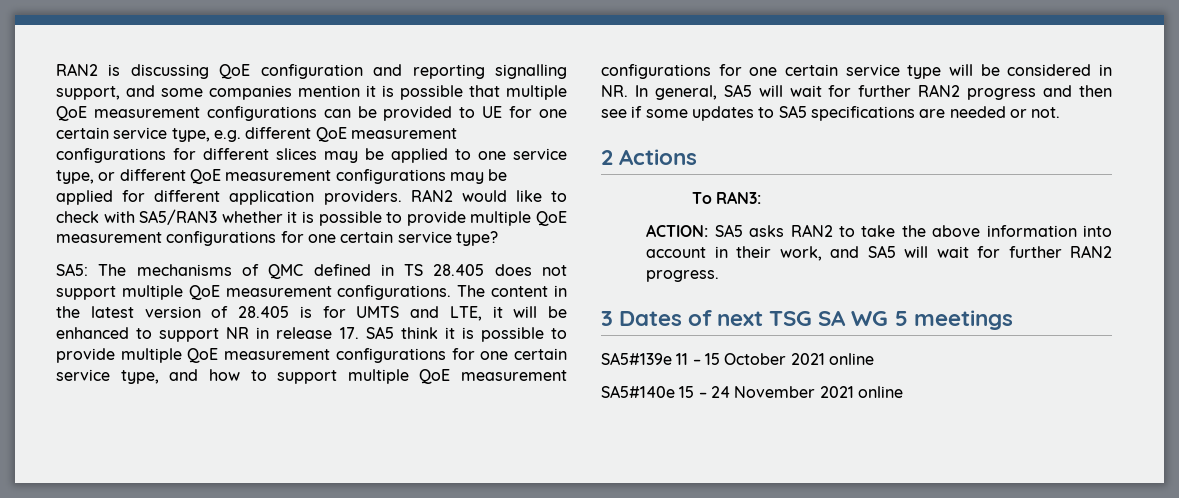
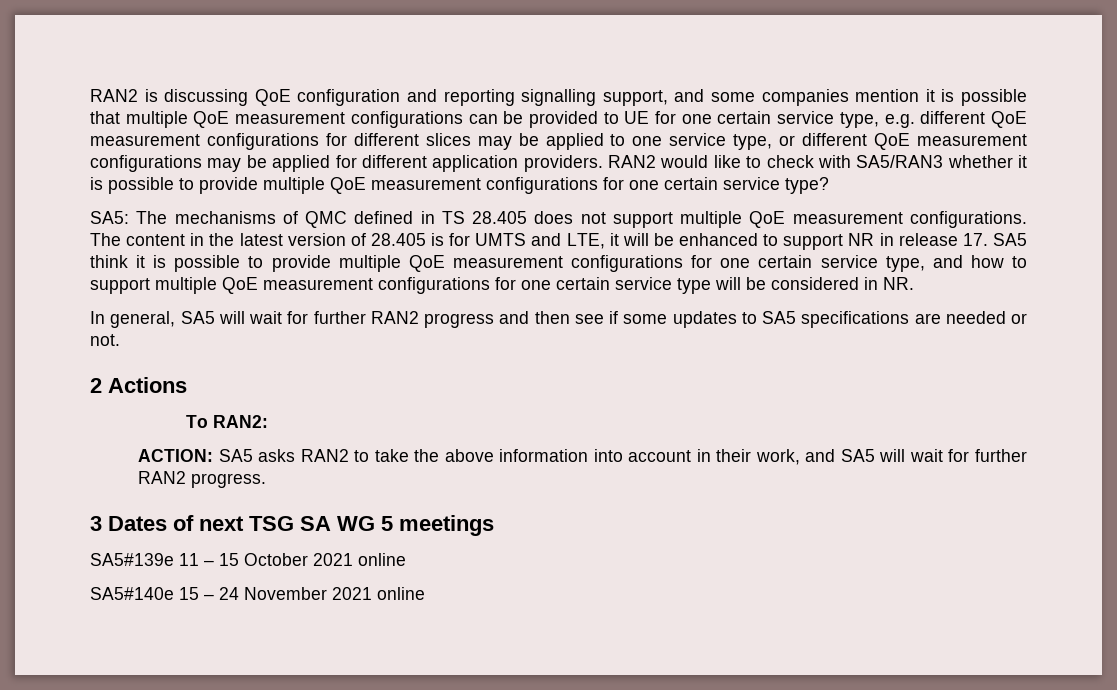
(628, 91) none -> (914, 283) //
[716,191,762,204] RAN3: -> [213,415,269,428] RAN2:

